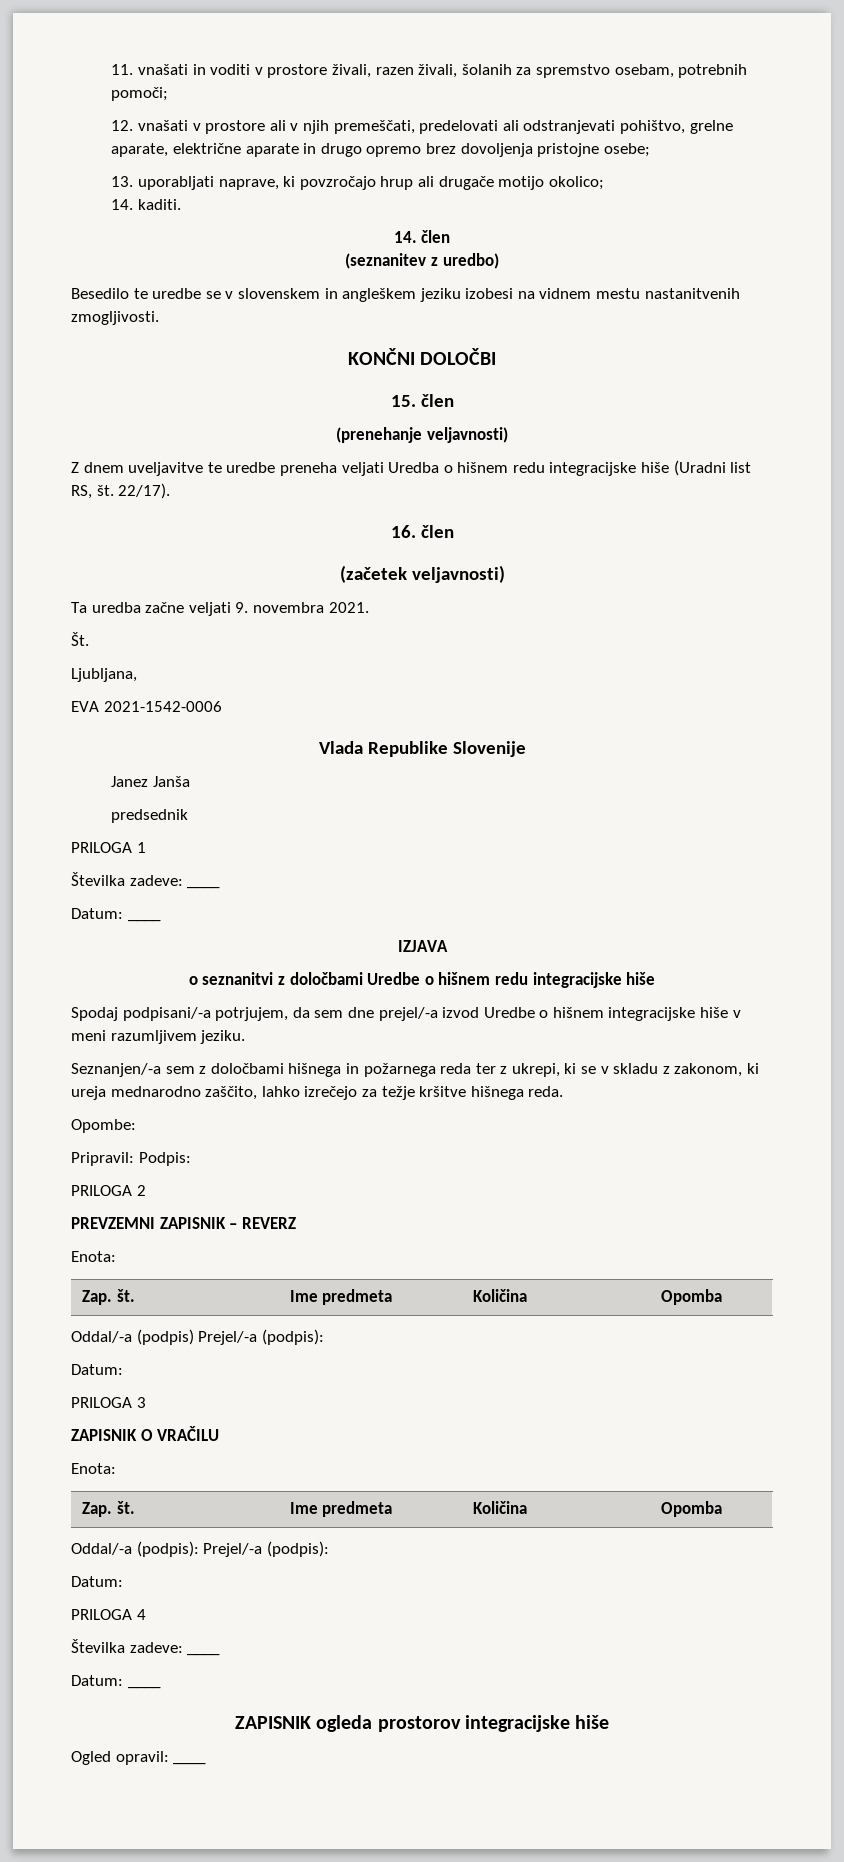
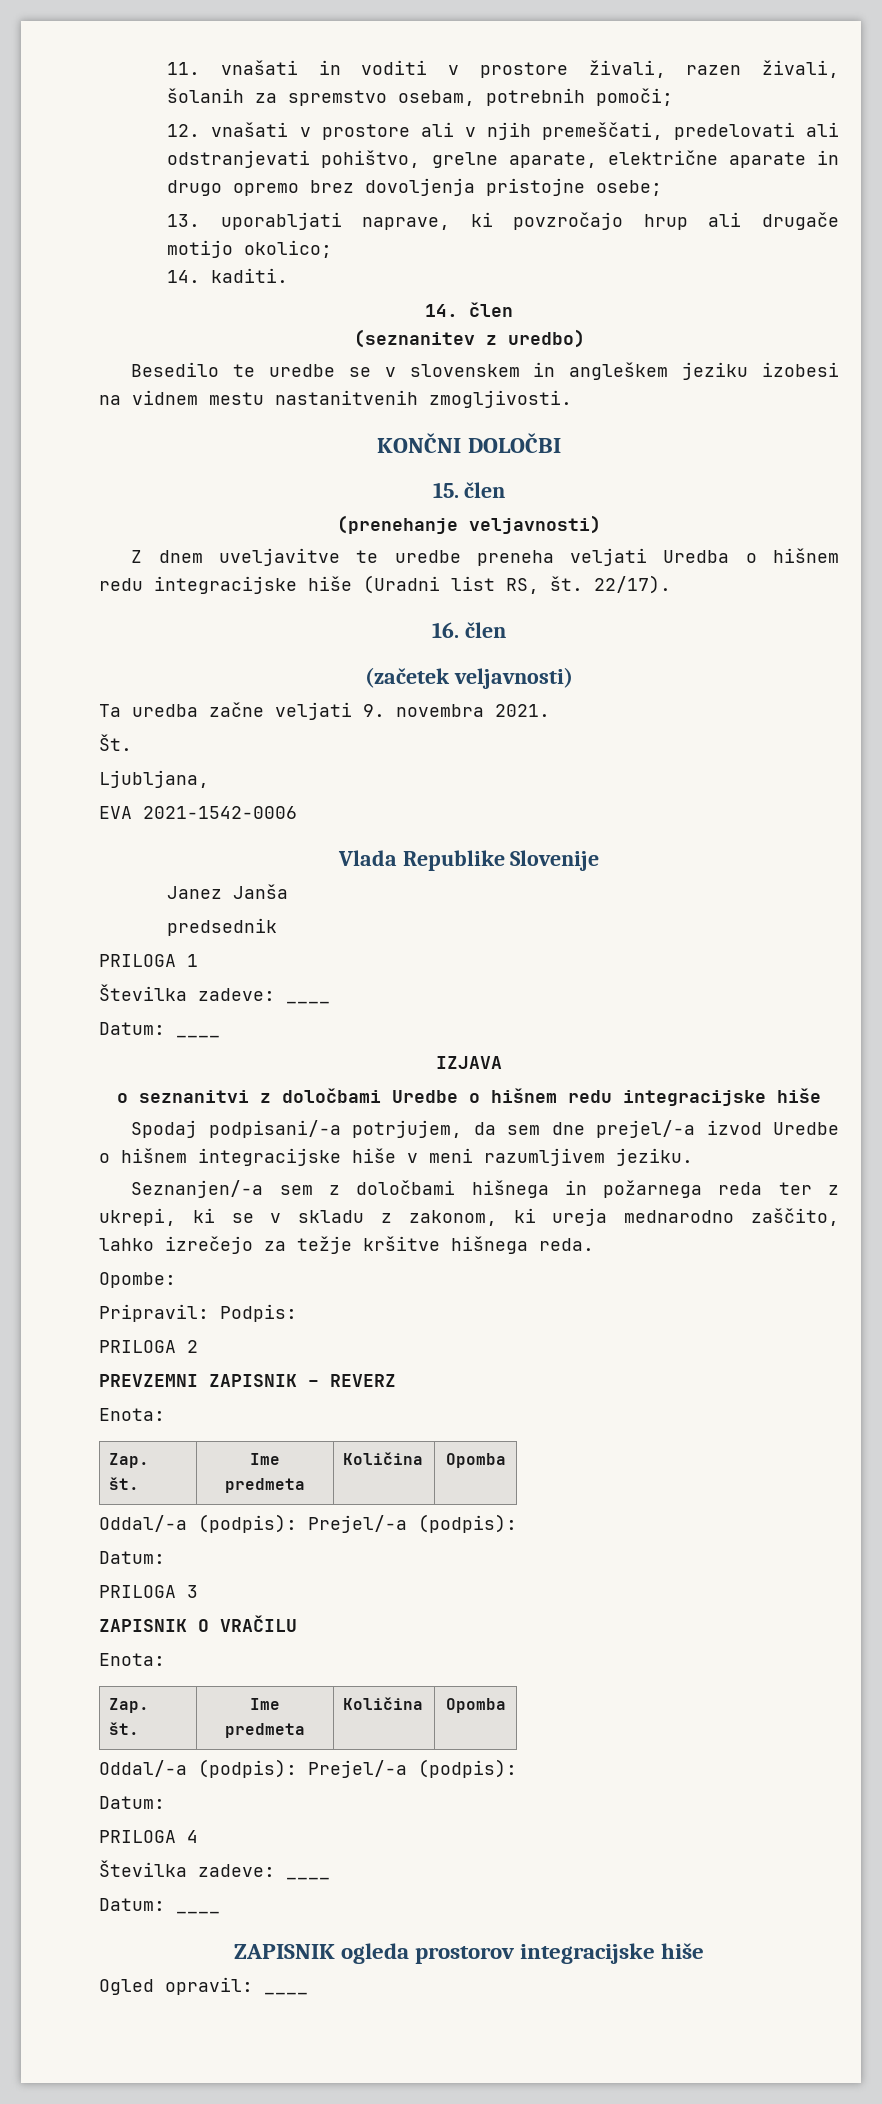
[136,1329,194,1345] (podpis) -> [198,1514,297,1533] (podpis):

